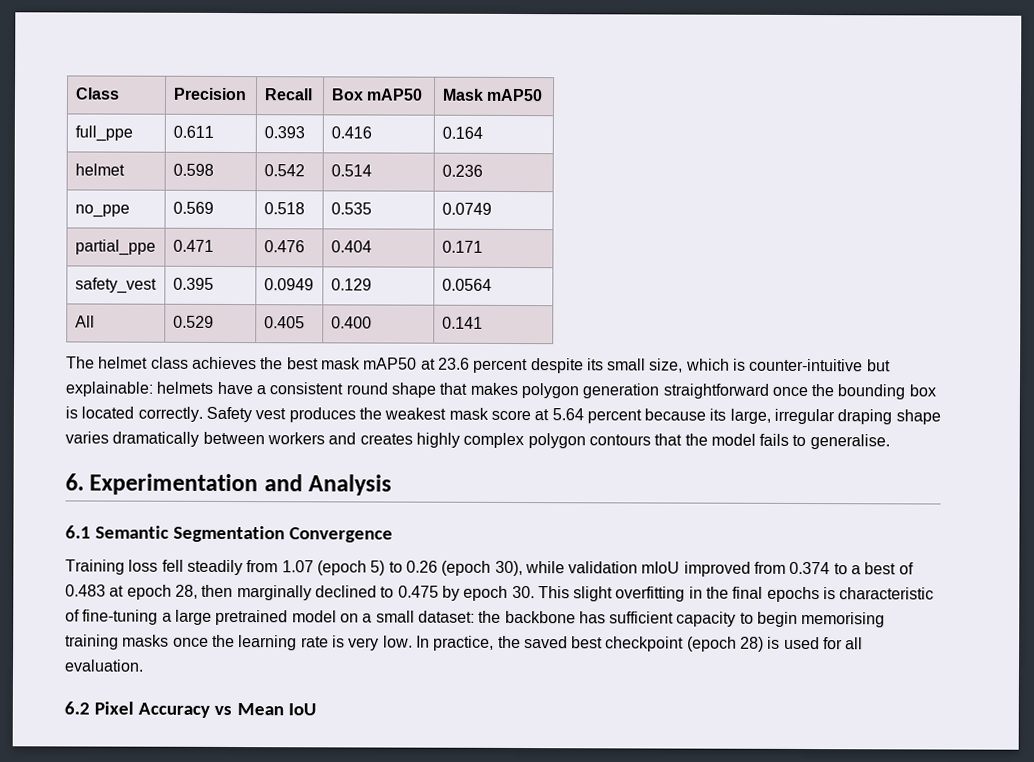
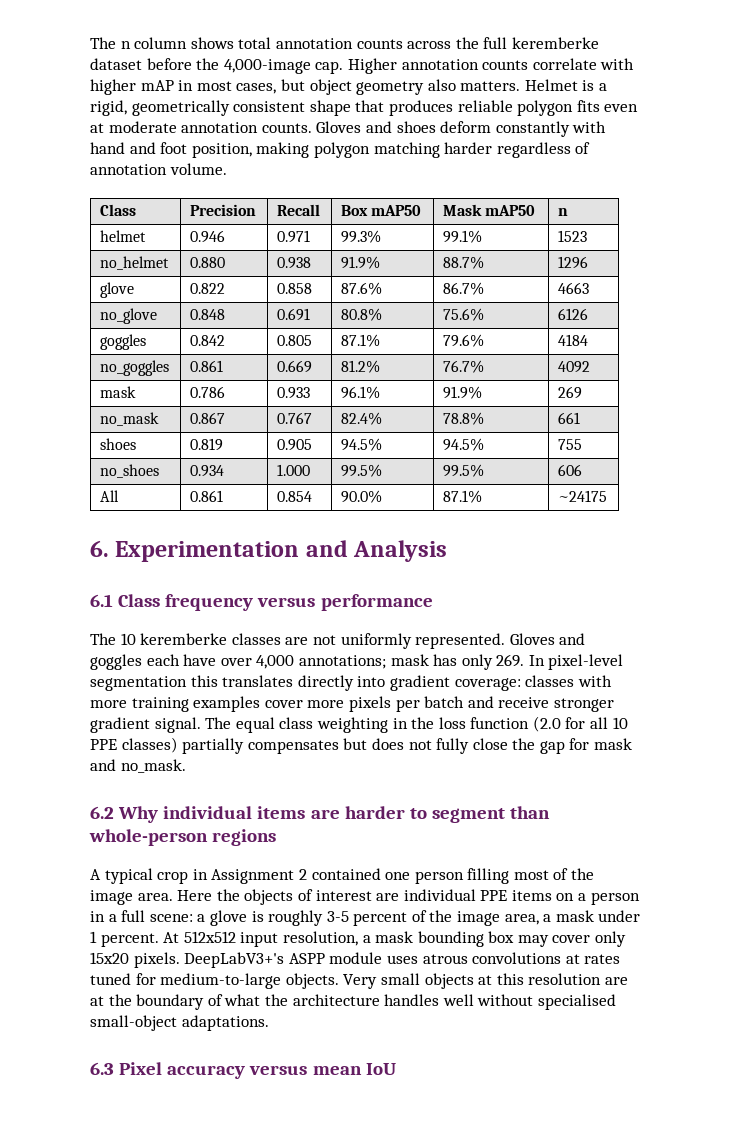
(74, 93) none -> [90,37,599,49] [90,58,635,74] [90,79,608,95] [90,100,639,116] [90,121,607,137] [90,142,591,158] [90,163,227,175] The n column shows total annotation counts across the full keremberke dataset before the 4,000-image cap. Higher annotation counts correlate with higher mAP in most cases, but object geometry also matters. Helmet is a rigid, geometrically consistent shape that produces reliable polygon fits even at moderate annotation counts. Gloves and shoes deform constantly with hand and foot position, making polygon matching harder regardless of annotation volume. //
[74,125,133,142] [172,125,214,138] [263,126,305,139] [330,126,372,139] [441,126,483,139] [74,163,125,176] [172,163,214,176] [263,164,305,177] [330,164,372,177] [441,164,483,177] [74,204,130,218] [172,201,214,214] [263,202,305,215] [330,202,372,215] [441,202,492,215] [74,239,156,256] [172,239,214,252] [263,240,305,253] [330,240,372,253] [441,240,483,253] [74,277,157,294] [172,277,214,290] [263,278,314,291] [330,278,372,291] [441,278,492,291] [74,315,95,328] [172,315,214,328] [263,316,305,329] [330,316,372,329] [441,316,483,329] [66,356,891,374] [65,381,936,400] [65,406,941,425] [65,431,890,450] // full_ppe | 0.611 | 0.393 | 0.416 | 0.164 // helmet | 0.598 | 0.542 | 0.514 | 0.236 // no_ppe | 0.569 | 0.518 | 0.535 | 0.0749 // partial_ppe | 0.471 | 0.476 | 0.404 | 0.171 // safety_vest | 0.395 | 0.0949 | 0.129 | 0.0564 // All | 0.529 | 0.405 | 0.400 | 0.141 // The helmet class achieves the best mask mAP50 at 23.6 percent despite its small size, which is counter-intuitive but explainable: helmets have a consistent round shape that makes polygon generation straightforward once the bounding box is located correctly. Safety vest produces the weakest mask score at 5.64 percent because its large, irregular draping shape varies dramatically between workers and creates highly complex polygon contours that the model fails to generalise. -> [558,208,569,216] [100,230,147,242] [190,230,226,243] [277,230,311,243] [341,230,382,243] [443,230,483,243] [558,230,588,242] [100,256,170,270] [190,257,226,268] [277,257,312,269] [341,256,381,269] [443,256,485,269] [558,256,589,269] [100,282,135,298] [190,283,226,294] [277,283,313,294] [341,282,383,295] [443,282,485,295] [558,282,590,294] [100,308,158,324] [190,309,226,320] [277,308,311,321] [341,308,383,321] [443,308,485,321] [558,308,589,320] [100,334,147,350] [190,335,226,346] [277,335,313,346] [341,334,381,347] [443,334,485,347] [558,334,589,346] [100,360,170,376] [190,360,224,372] [277,360,313,373] [341,360,381,373] [443,360,485,373] [558,361,591,373] [100,386,137,398] [190,386,226,398] [277,387,311,399] [341,386,381,399] [443,386,483,399] [558,386,583,399] [100,412,160,426] [190,412,226,424] [277,412,313,424] [341,412,383,425] [443,412,485,425] [558,412,581,424] [100,438,137,450] [190,438,224,451] [277,439,313,451] [341,438,383,451] [443,438,485,451] [558,439,583,450] [100,464,160,478] [190,465,225,477] [277,464,311,476] [341,464,383,477] [443,464,485,477] [558,464,583,476] [100,490,120,502] [190,490,224,502] [277,491,313,502] [341,490,383,503] [443,490,483,503] [558,490,608,502] | n // helmet | 0.946 | 0.971 | 99.3% | 99.1% | 1523 // no_helmet | 0.880 | 0.938 | 91.9% | 88.7% | 1296 // glove | 0.822 | 0.858 | 87.6% | 86.7% | 4663 // no_glove | 0.848 | 0.691 | 80.8% | 75.6% | 6126 // goggles | 0.842 | 0.805 | 87.1% | 79.6% | 4184 // no_goggles | 0.861 | 0.669 | 81.2% | 76.7% | 4092 // mask | 0.786 | 0.933 | 96.1% | 91.9% | 269 // no_mask | 0.867 | 0.767 | 82.4% | 78.8% | 661 // shoes | 0.819 | 0.905 | 94.5% | 94.5% | 755 // no_shoes | 0.934 | 1.000 | 99.5% | 99.5% | 606 // All | 0.861 | 0.854 | 90.0% | 87.1% | ~24175
[95,525,394,543] [65,559,914,577] [65,584,935,603] [65,609,886,628] [65,634,864,652] [64,659,144,672] [64,701,284,718] Semantic Segmentation Convergence // Training loss fell steadily from 1.07 (epoch 5) to 0.26 (epoch 30), while validation mIoU improved from 0.374 to a best of 0.483 at epoch 28, then marginally declined to 0.475 by epoch 30. This slight overfitting in the final epochs is characteristic of fine-tuning a large pretrained model on a small dataset: the backbone has sufficient capacity to begin memorising training masks once the learning rate is very low. In practice, the saved best checkpoint (epoch 28) is used for all evaluation. // 6.2 Pixel Accuracy vs Mean -> [118,594,433,611] [90,633,586,649] [90,654,624,670] [90,675,612,691] [90,696,614,712] [90,716,628,733] [90,737,633,754] [90,759,186,773] [90,806,551,823] [89,829,277,846] [90,868,595,884] [90,889,640,905] [90,910,641,926] [90,931,627,947] [90,952,621,968] [90,973,628,989] [90,994,616,1010] [90,1015,269,1031] [90,1062,362,1079] Class frequency versus performance // The 10 keremberke classes are not uniformly represented. Gloves and goggles each have over 4,000 annotations; mask has only 269. In pixel-level segmentation this translates directly into gradient coverage: classes with more training examples cover more pixels per batch and receive stronger gradient signal. The equal class weighting in the loss function (2.0 for all 10 PPE classes) partially compensates but does not fully close the gap for mask and no_mask. // 6.2 Why individual items are harder to segment than whole-person regions // A typical crop in Assignment 2 contained one person filling most of the image area. Here the objects of interest are individual PPE items on a person in a full scene: a glove is roughly 3-5 percent of the image area, a mask under 1 percent. At 512x512 input resolution, a mask bounding box may cover only 15x20 pixels. DeepLabV3+'s ASPP module uses atrous convolutions at rates tuned for medium-to-large objects. Very small objects at this resolution are at the boundary of what the architecture handles well without specialised small-object adaptations. // 6.3 Pixel accuracy versus mean

